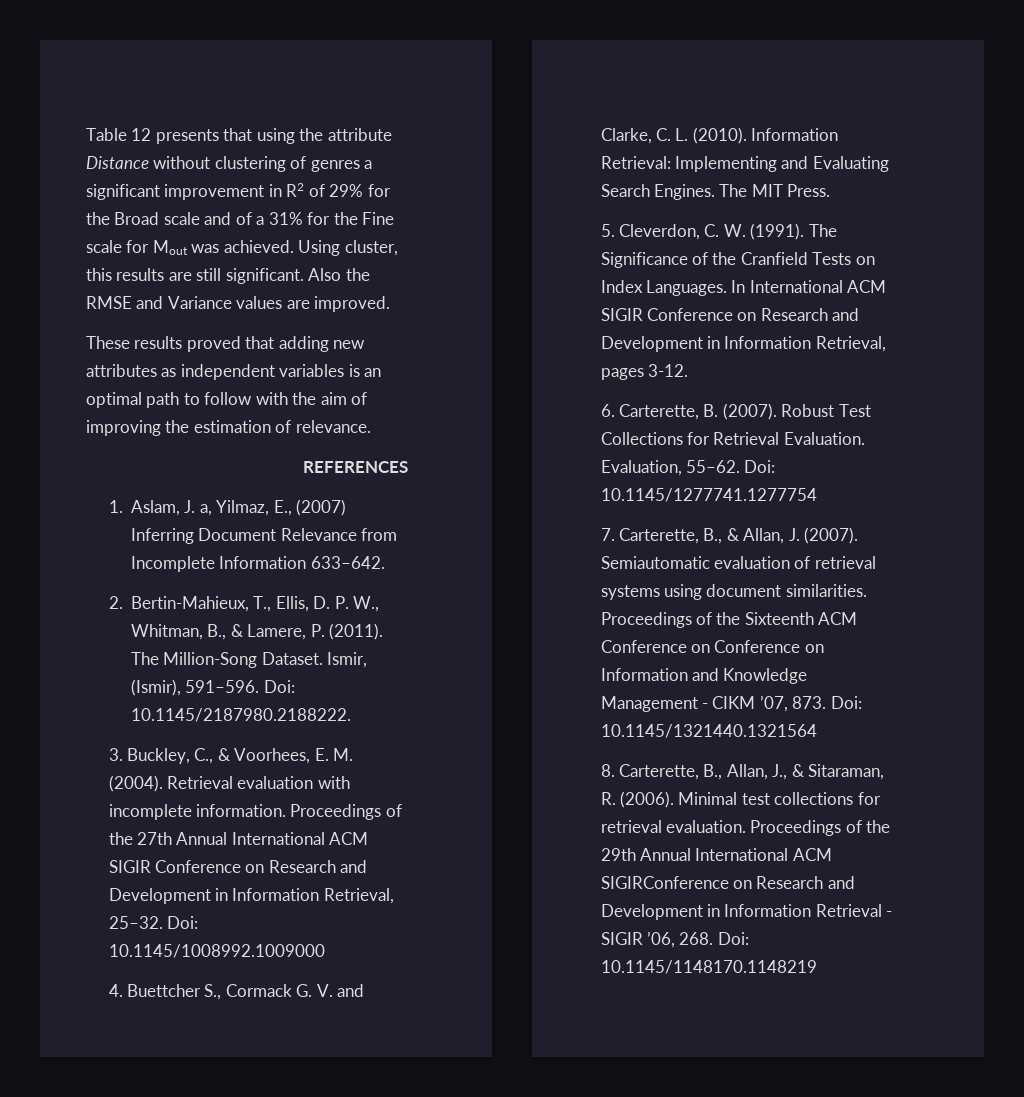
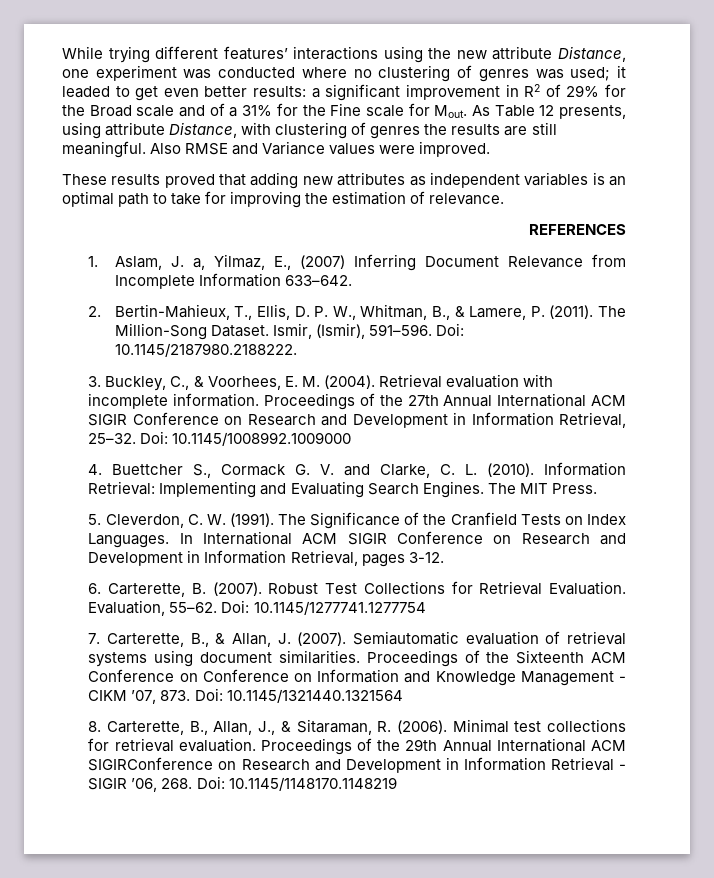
[86,128,392,144] [86,156,360,172] Table 12 presents that using the attribute Distance without clustering of genres -> [62,46,626,63] [62,65,627,82] [62,86,307,101] While trying different features’ interactions using the new attribute Distance, one experiment was conducted where no clustering of genres was used; it leaded to get even better results:
[152,240,398,256] [86,268,370,284] Mout was achieved. Using cluster, this results are still significant. Also the -> [434,105,626,119] [62,122,557,139] [62,141,182,158] Mout. As Table 12 presents, using attribute Distance, with clustering of genres the results are still meaningful. Also
[286,300,310,309] are -> [379,145,416,154] were
[204,392,368,405] follow with the aim of -> [171,191,227,205] take for

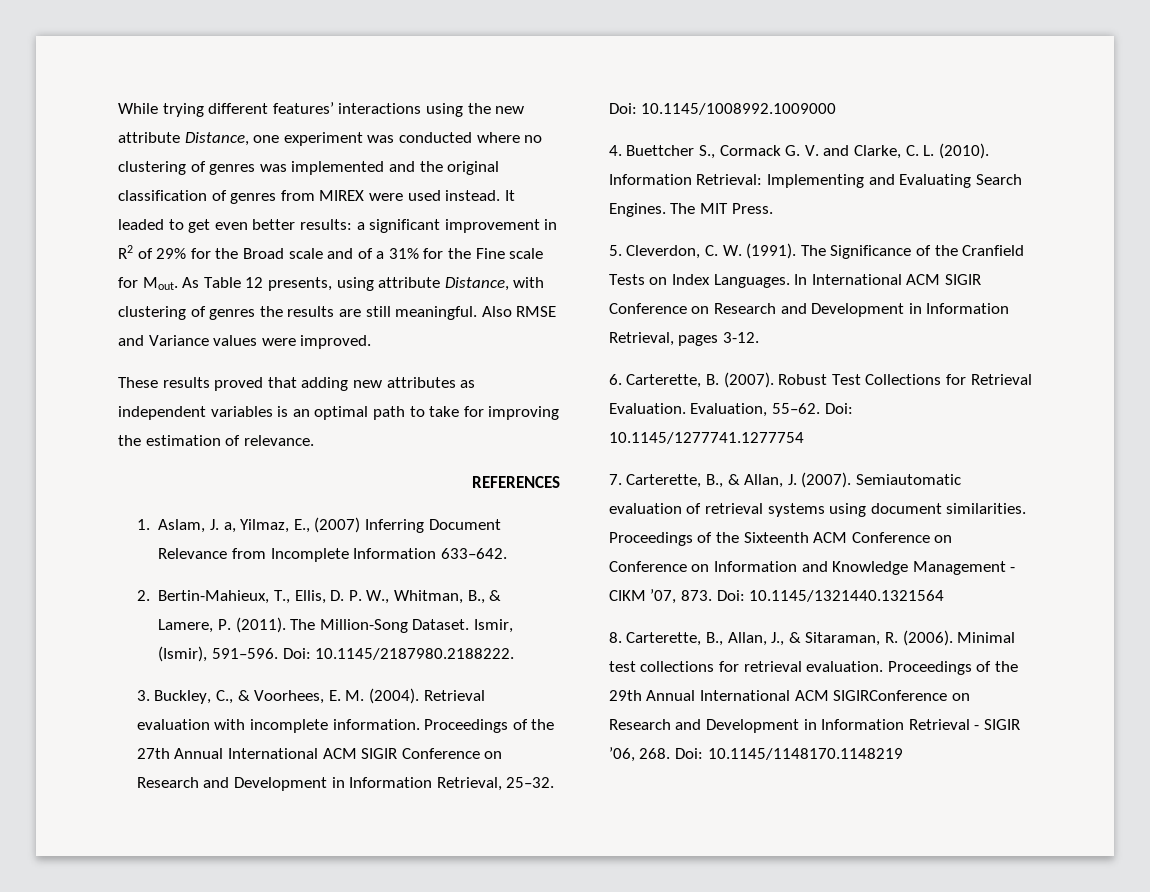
[570,65,627,81] used; it -> [291,161,500,175] [118,190,515,204] implemented and the original classification of genres from MIREX were used instead. It

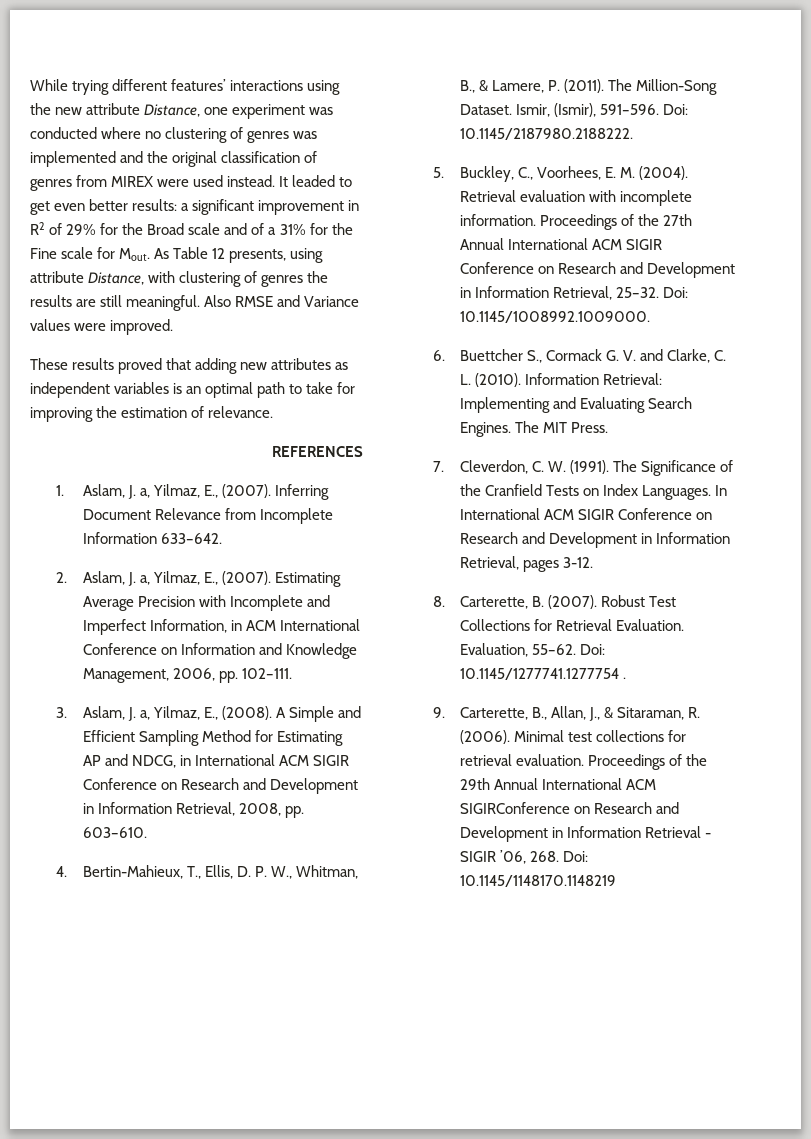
[314,517,361,533] (2007) -> [222,484,272,498] (2007).
(150, 595) none -> [82,571,342,587] [82,595,331,611] [82,619,361,635] [82,643,358,659] [82,668,293,683] [56,706,362,722] [82,730,344,746] [82,754,350,768] [82,778,359,794] [82,802,305,818] [82,827,147,838] [56,866,68,877] Aslam, J. a, Yilmaz, E., (2007). Estimating Average Precision with Incomplete and Imperfect Information, in ACM International Conference on Information and Knowledge Management, 2006, pp. 102–111. // 3. Aslam, J. a, Yilmaz, E., (2008). A Simple and Efficient Sampling Method for Estimating AP and NDCG, in International ACM SIGIR Conference on Research and Development in Information Retrieval, 2008, pp. 603–610. // 4.
[136,690,150,701] 3. -> [433,167,445,178] 5.
[237,690,250,701] & -> (533, 173) none
[641,103,837,115] [608,145,622,156] 10.1145/1008992.1009000 // 4. -> [459,311,650,323] [433,350,446,361] 10.1145/1008992.1009000. // 6.
[608,245,622,256] 5. -> [433,461,445,472] 7.
[608,374,622,385] 6. -> [433,596,446,607] 8.
[608,472,962,488] [608,503,1027,517] [608,532,953,546] [608,561,1016,575] [608,589,945,604] [608,632,622,643] // 7. Carterette, B., & Allan, J. (2007). Semiautomatic evaluation of retrieval systems using document similarities. Proceedings of the Sixteenth ACM Conference on Conference on Information and Knowledge Management - CIKM ’07, 873. Doi: 10.1145/1321440.1321564 // 8. -> [622,677,626,679] [433,707,446,718] . // 9.

